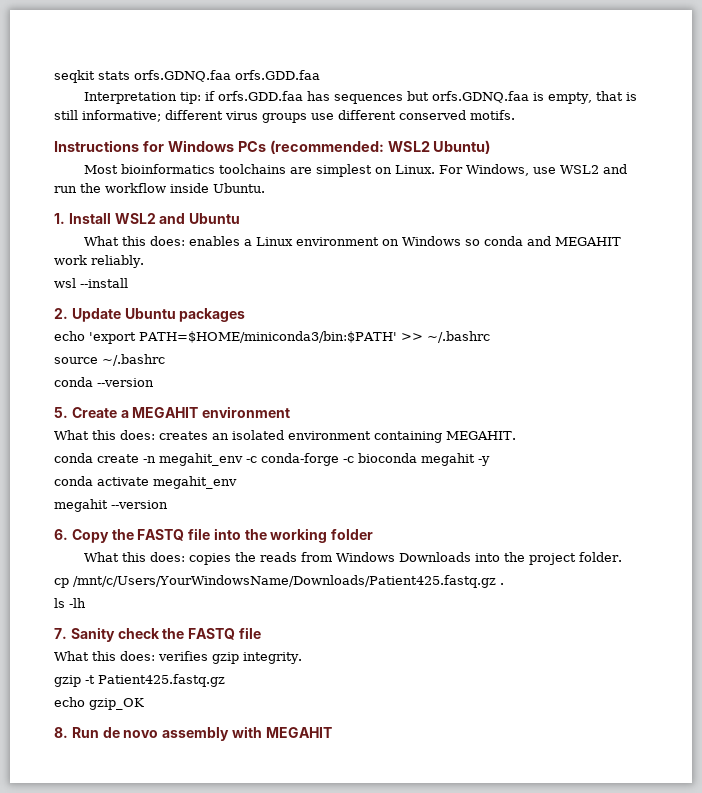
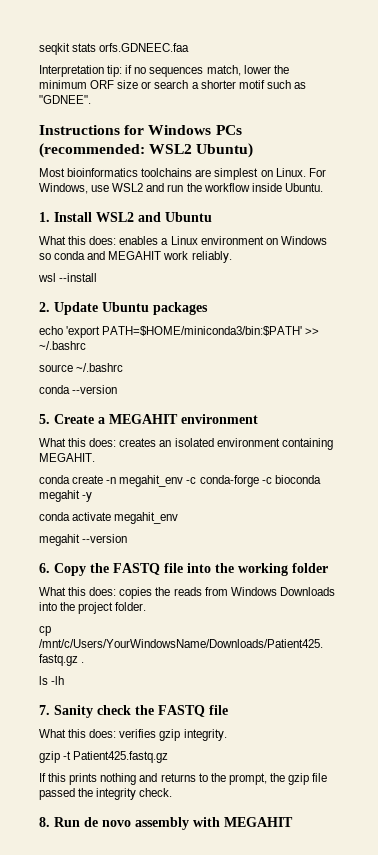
[134,70,320,82] orfs.GDNQ.faa orfs.GDD.faa -> [99,43,190,52] orfs.GDNEEC.faa
[217,91,637,104] [54,110,515,123] orfs.GDD.faa has sequences but orfs.GDNQ.faa is empty, that is still informative; different virus groups use different conserved motifs. -> [134,65,289,77] [39,80,306,89] [39,95,91,104] no sequences match, lower the minimum ORF size or search a shorter motif such as "GDNEE".
[54,697,144,710] echo gzip_OK -> [39,773,328,785] [39,788,173,800] If this prints nothing and returns to the prompt, the gzip file passed the integrity check.

